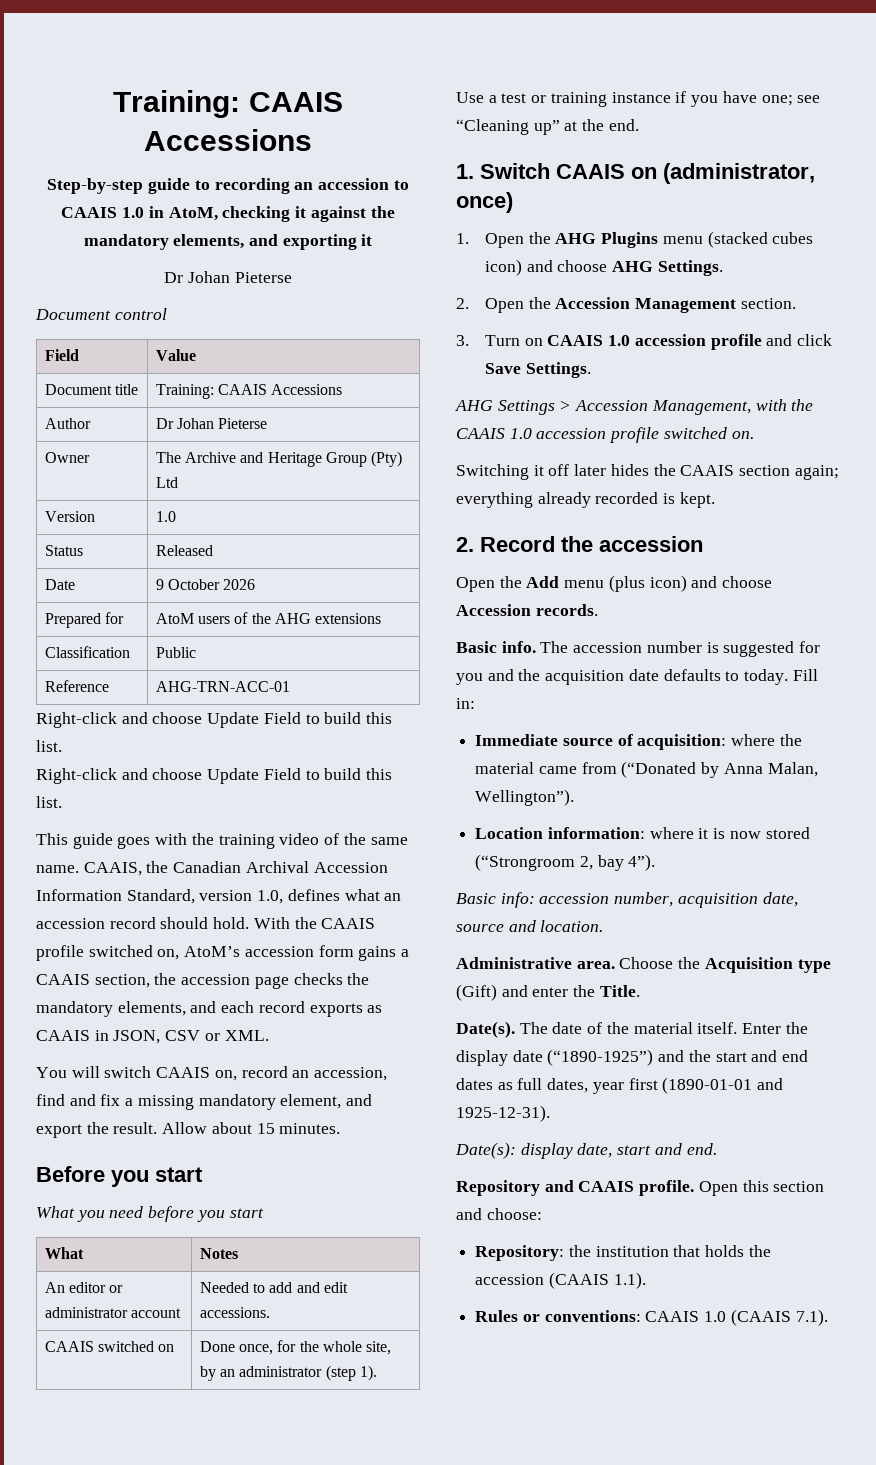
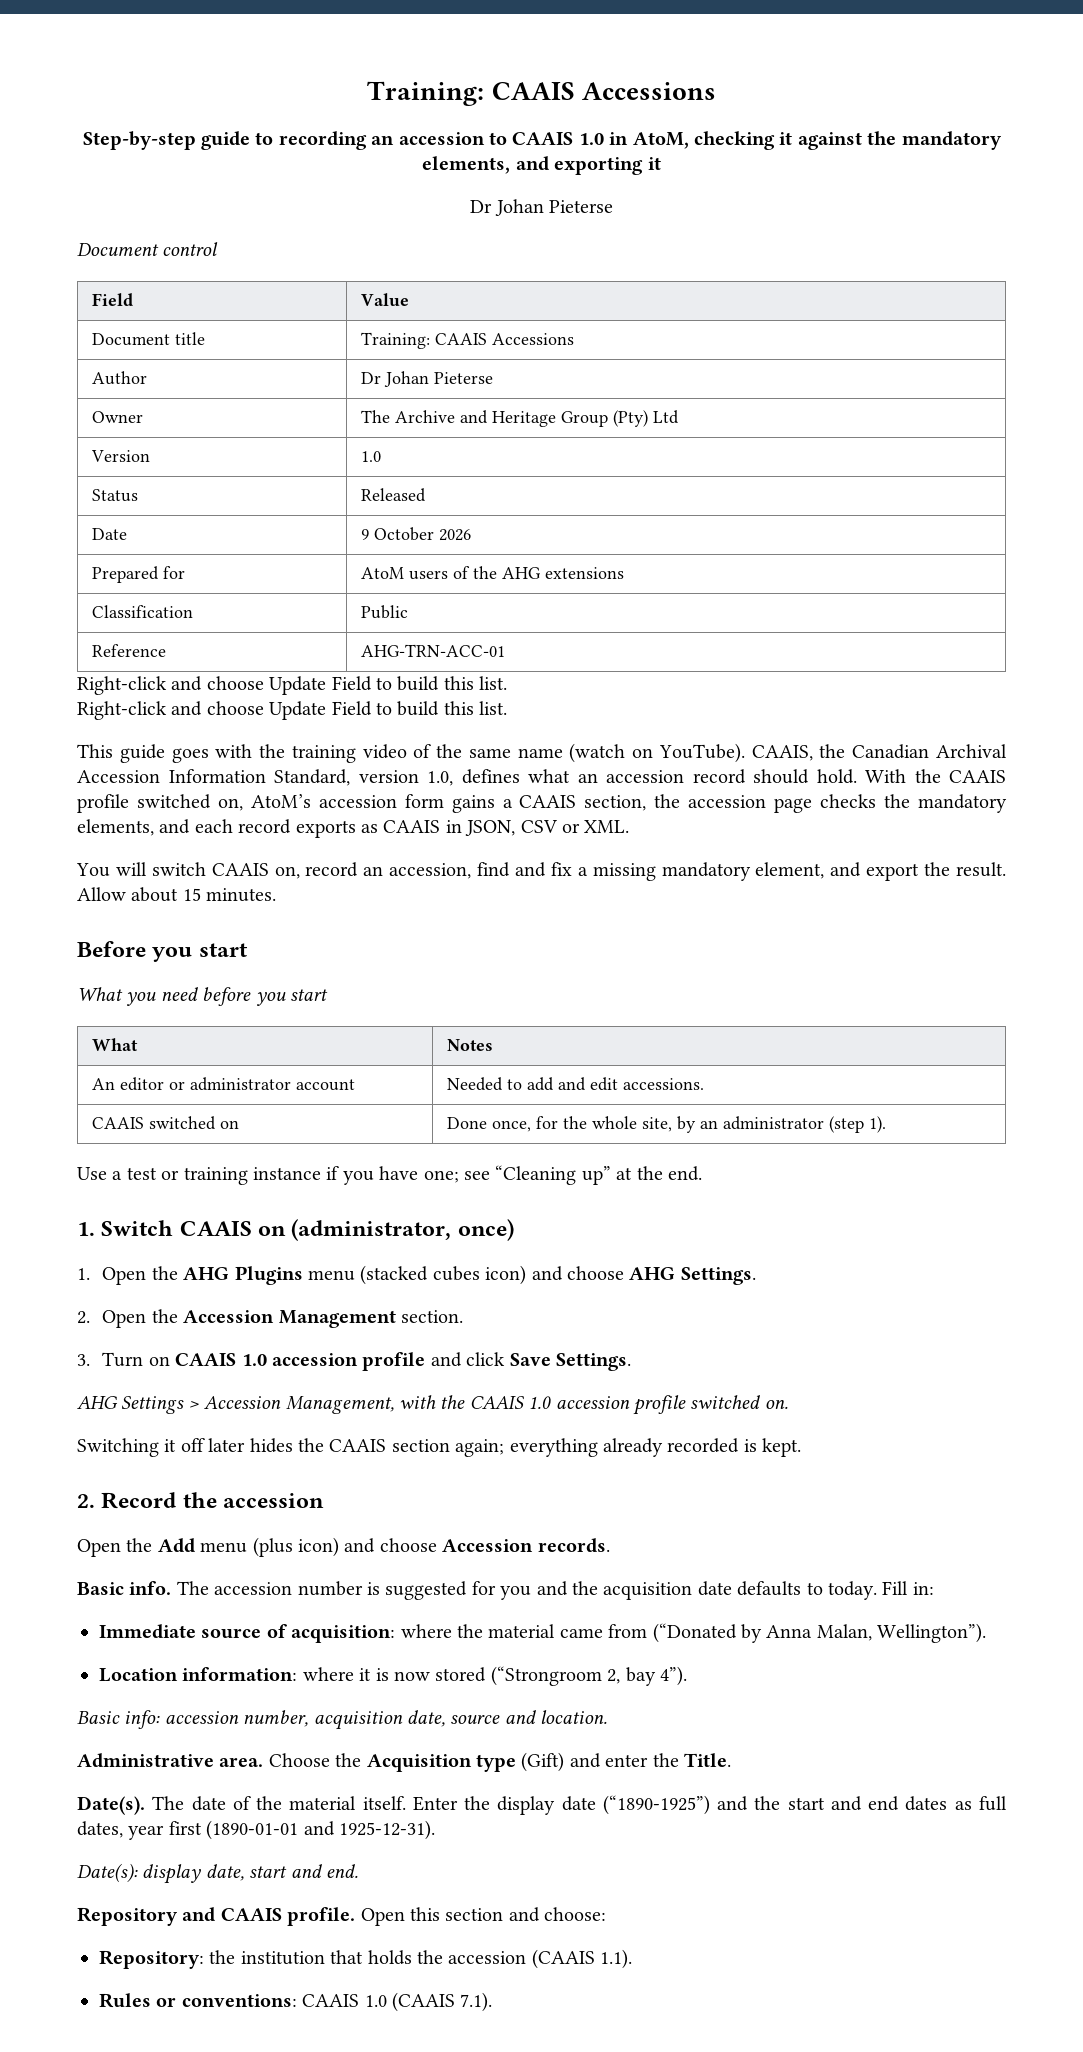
[36,865,79,873] name. -> [517,743,745,763] name (watch on YouTube).

